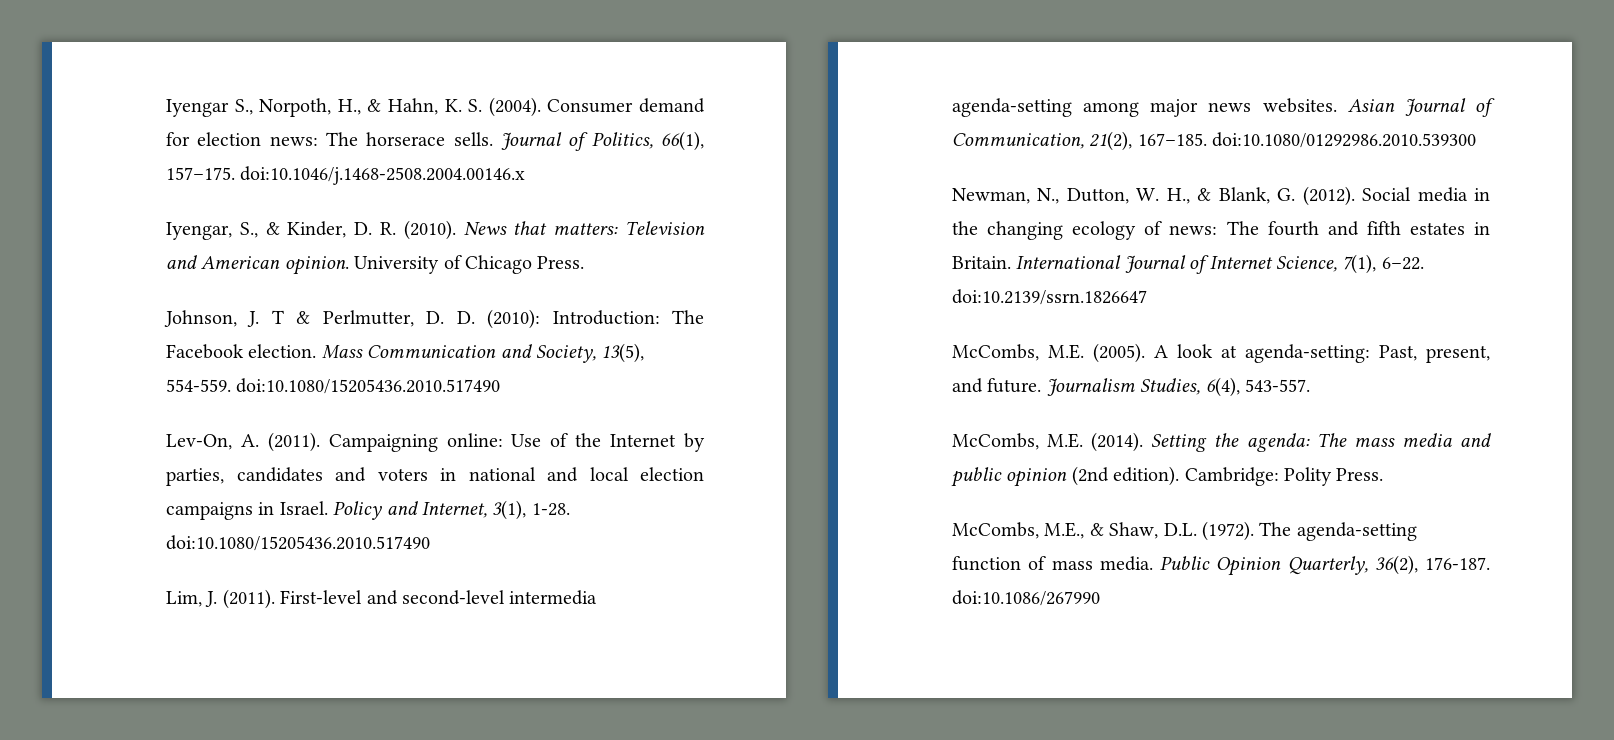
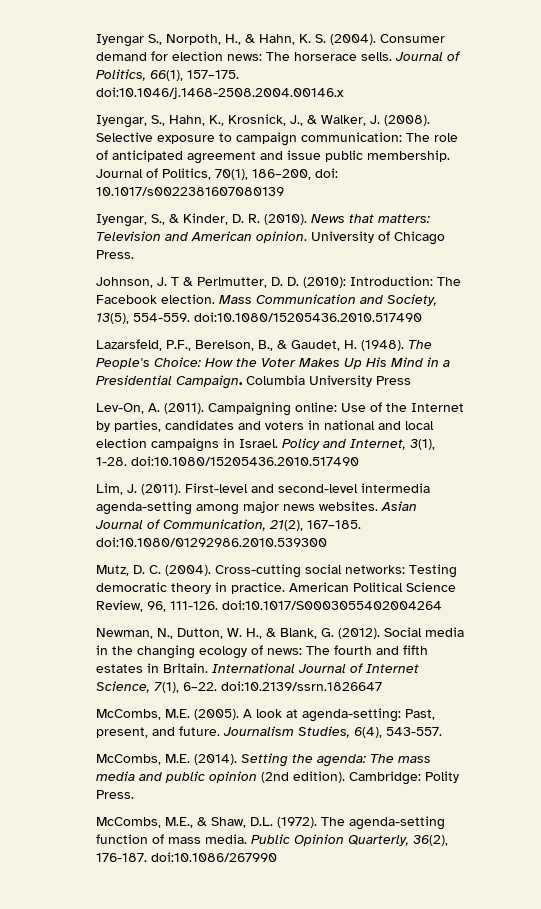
(526, 175) none -> [96,114,431,128] [96,132,459,146] [96,150,451,164] [96,168,339,180] [96,187,285,196] // Iyengar, S., Hahn, K., Krosnick, J., & Walker, J. (2008). Selective exposure to campaign communication: The role of anticipated agreement and issue public membership. Journal of Politics, 70(1), 186–200, doi: 10.1017/s0022381607080139
(501, 386) none -> [96,339,433,351] [96,357,451,369] [96,375,412,389] // Lazarsfeld, P.F., Berelson, B., & Gaudet, H. (1948). The People's Choice: How the Voter Makes Up His Mind in a Presidential Campaign. Columbia University Press
(1477, 140) none -> [96,564,458,578] [96,582,457,594] [96,600,443,612] // Mutz, D. C. (2004). Cross-cutting social networks: Testing democratic theory in practice. American Political Science Review, 96, 111-126. doi:10.1017/S0003055402004264

